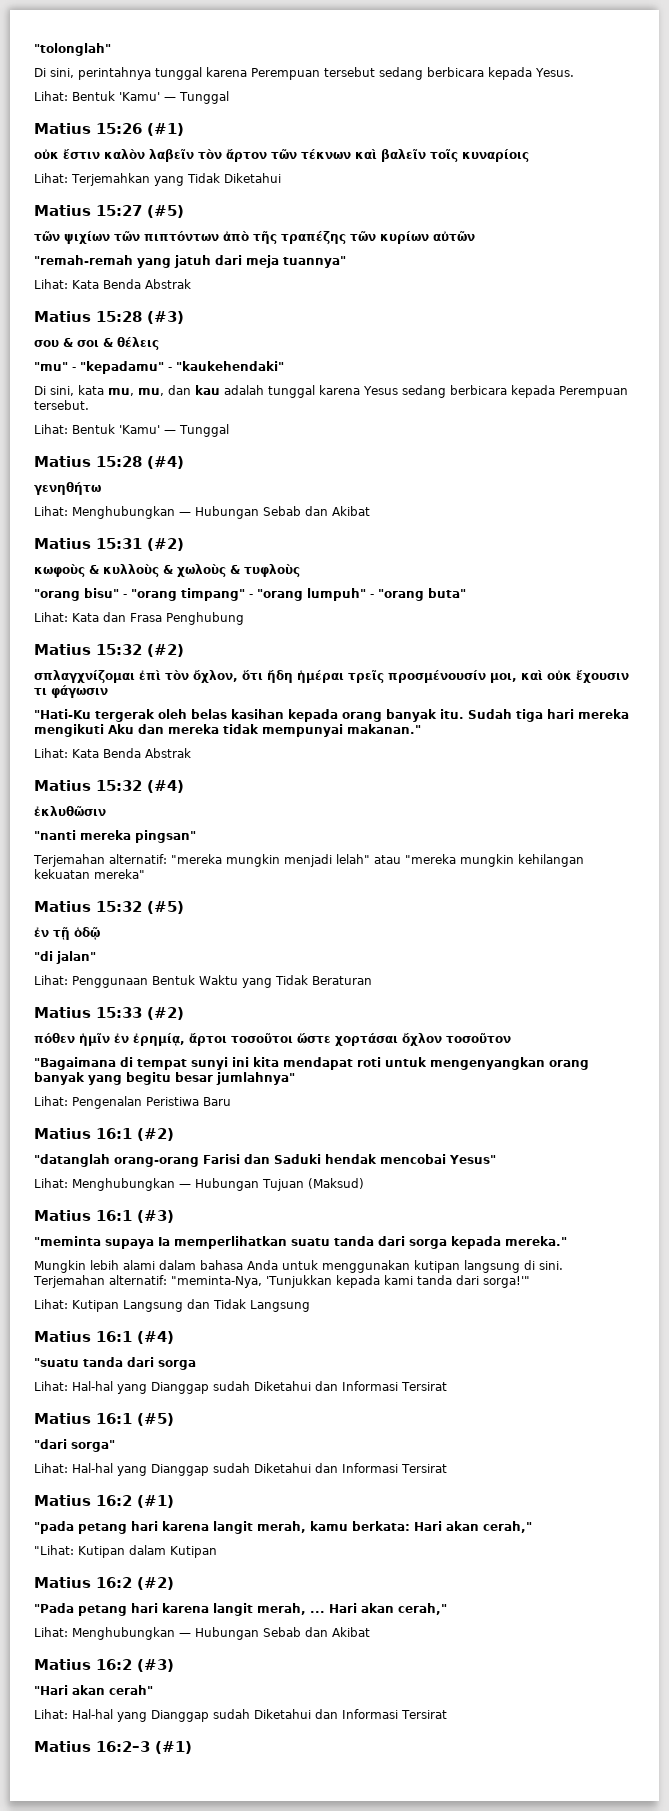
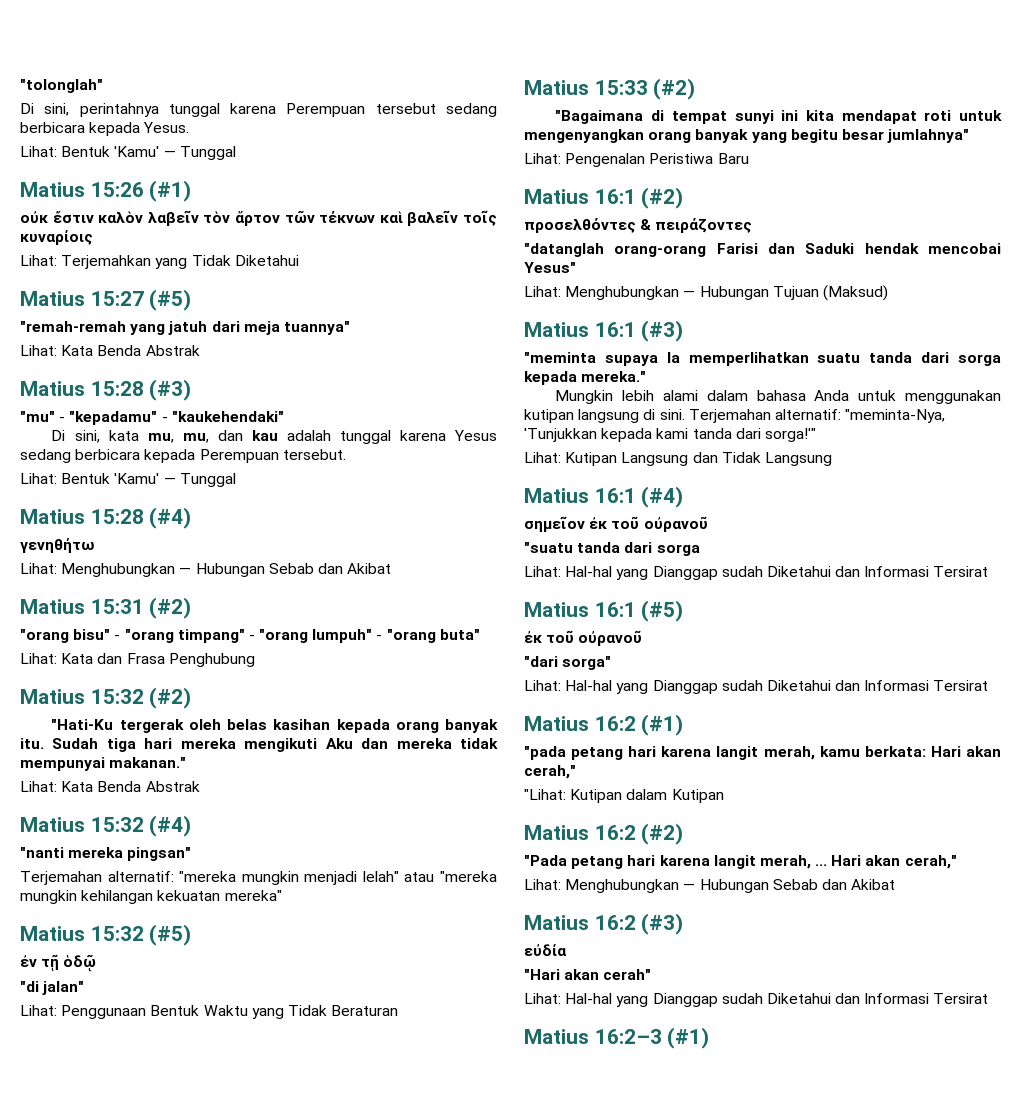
[34,231,475,244] // τῶν ψιχίων τῶν πιπτόντων ἀπὸ τῆς τραπέζης τῶν κυρίων αὐτῶν -> (192, 300) none
[34,337,159,350] // σου & σοι & θέλεις -> (192, 390) none
[34,564,300,577] // κωφοὺς & κυλλοὺς & χωλοὺς & τυφλοὺς -> (192, 608) none
[34,670,629,683] [34,685,108,698] // σπλαγχνίζομαι ἐπὶ τὸν ὄχλον, ὅτι ἤδη ἡμέραι τρεῖς προσμένουσίν μοι, καὶ οὐκ ἔχουσιν τι φάγωσιν -> (192, 698) none
[34,806,106,817] // ἐκλυθῶσιν -> (192, 826) none
[34,1033,511,1046] // πόθεν ἡμῖν ἐν ἐρημίᾳ, ἄρτοι τοσοῦτοι ὥστε χορτάσαι ὄχλον τοσοῦτον -> (696, 89) none
(174, 1134) none -> [524,218,753,233] // προσελθόντες & πειράζοντες
(174, 1337) none -> [524,516,708,532] // σημεῖον ἐκ τοῦ οὐρανοῦ
(174, 1419) none -> [524,630,643,646] // ἐκ τοῦ οὐρανοῦ
(174, 1665) none -> [524,944,567,956] // εὐδία

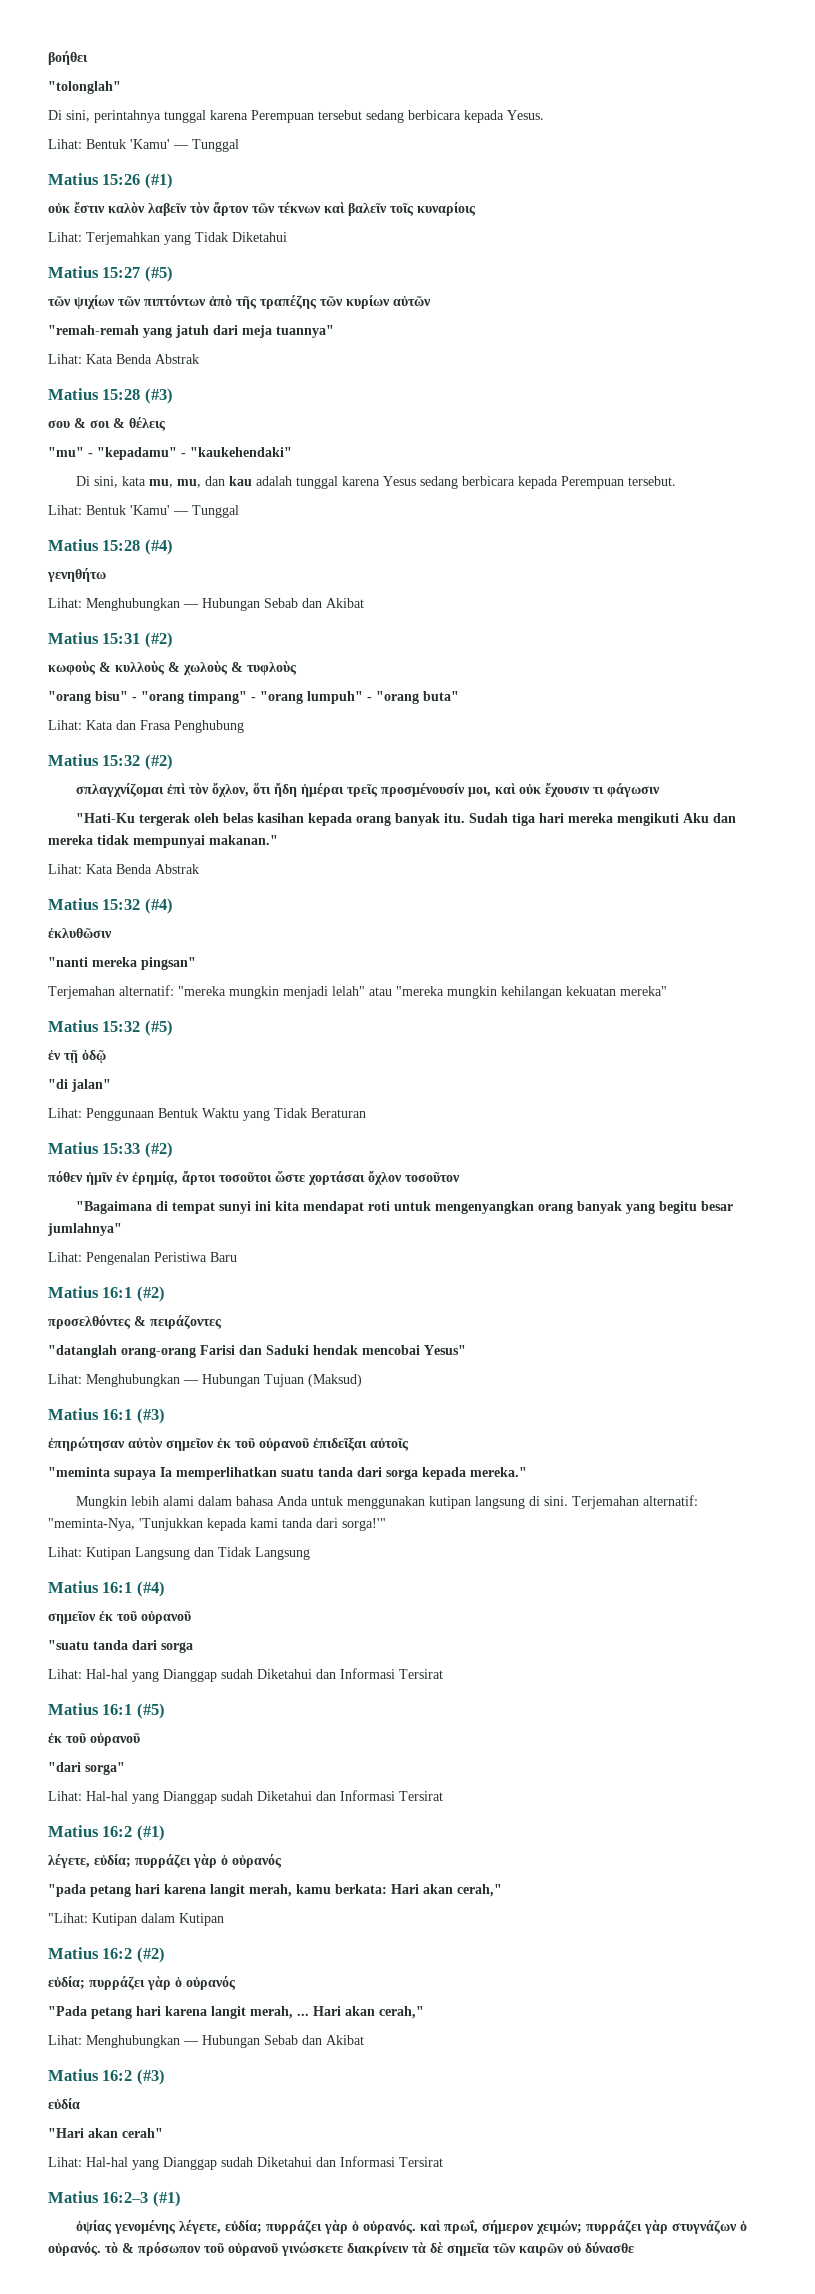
(20, 86) none -> [48,51,88,65] βοήθει //
(192, 300) none -> [48,295,431,309] // τῶν ψιχίων τῶν πιπτόντων ἀπὸ τῆς τραπέζης τῶν κυρίων αὐτῶν
(192, 390) none -> [48,417,166,431] // σου & σοι & θέλεις
(192, 608) none -> [48,661,297,675] // κωφοὺς & κυλλοὺς & χωλοὺς & τυφλοὺς
(192, 698) none -> [76,783,661,797] // σπλαγχνίζομαι ἐπὶ τὸν ὄχλον, ὅτι ἤδη ἡμέραι τρεῖς προσμένουσίν μοι, καὶ οὐκ ἔχουσιν τι φάγωσιν
(192, 826) none -> [48,928,112,938] // ἐκλυθῶσιν
(696, 89) none -> [48,1171,460,1185] // πόθεν ἡμῖν ἐν ἐρημίᾳ, ἄρτοι τοσοῦτοι ὥστε χορτάσαι ὄχλον τοσοῦτον
(684, 331) none -> [48,1437,409,1451] // ἐπηρώτησαν αὐτὸν σημεῖον ἐκ τοῦ οὐρανοῦ ἐπιδεῖξαι αὐτοῖς
(684, 725) none -> [48,1854,282,1868] // λέγετε, εὐδία; πυρράζει γὰρ ὁ οὐρανός
(684, 834) none -> [48,1976,236,1990] // εὐδία; πυρράζει γὰρ ὁ οὐρανός
(710, 1038) none -> [76,2220,748,2234] [48,2242,634,2256] // ὀψίας γενομένης λέγετε, εὐδία; πυρράζει γὰρ ὁ οὐρανός. καὶ πρωΐ, σήμερον χειμών; πυρράζει γὰρ στυγνάζων ὁ οὐρανός. τὸ & πρόσωπον τοῦ οὐρανοῦ γινώσκετε διακρίνειν τὰ δὲ σημεῖα τῶν καιρῶν οὐ δύνασθε

